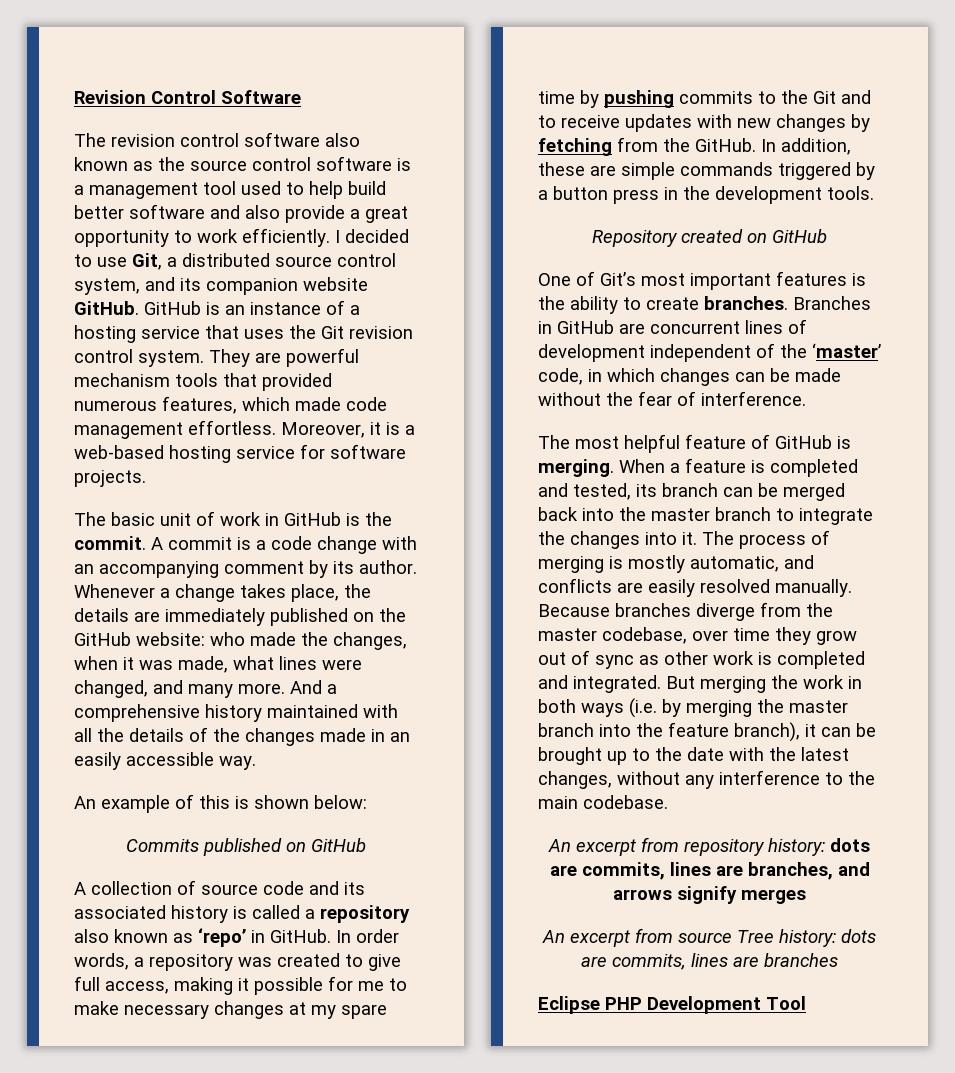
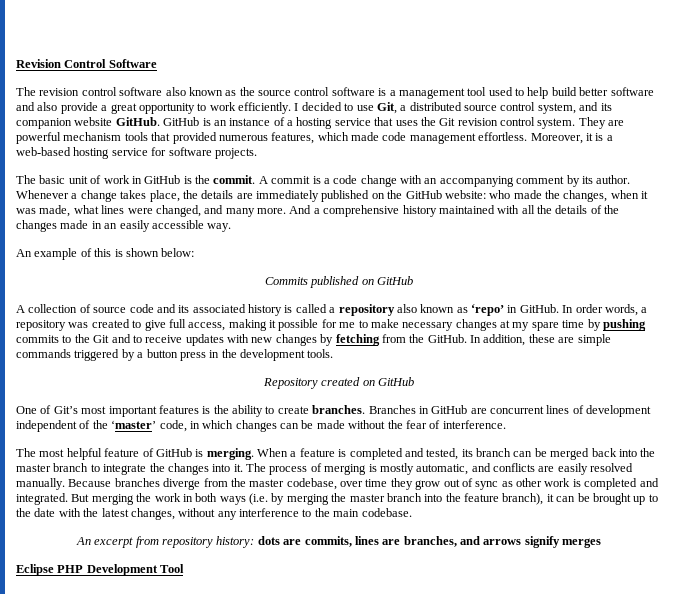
[542,928,876,947] [581,953,838,970] // An excerpt from source Tree history: dots are commits, lines are branches -> (602, 543) none

